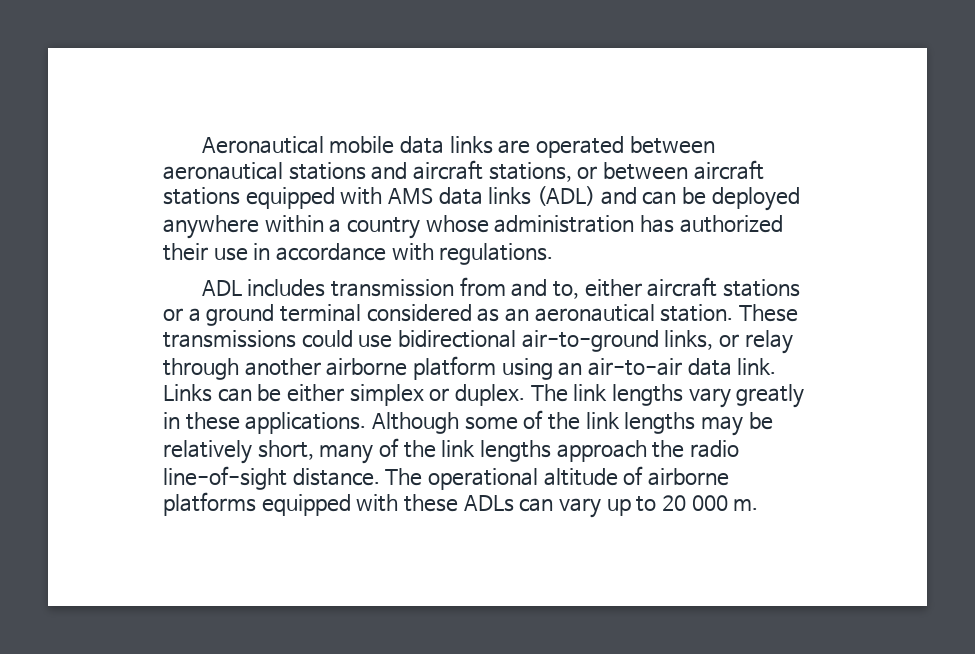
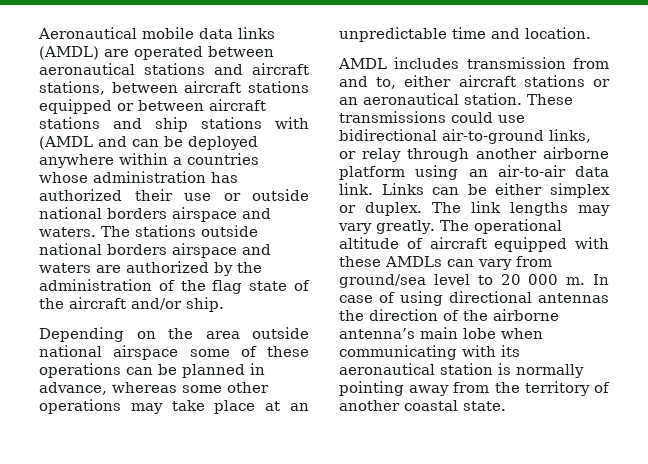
(493, 145) none -> [39,46,99,60] (AMDL)
[577,160,764,180] [163,186,595,209] or between aircraft stations equipped with AMS data links (ADL) -> [111,81,309,93] [39,99,266,114] [39,117,309,132] [39,136,93,150] between aircraft stations equipped or between aircraft stations and ship stations with (AMDL
[346,217,420,239] country -> [187,153,259,165] countries
[253,243,554,265] [201,280,242,296] in accordance with regulations. // ADL -> [223,189,309,201] [39,207,271,222] [39,225,258,237] [39,243,271,258] [39,261,262,276] [39,279,311,294] [39,297,224,312] [39,327,309,342] [39,345,309,360] [39,363,265,378] [39,382,269,395] [39,399,309,414] [339,27,591,42] [338,58,387,69] or outside national borders airspace and waters. The stations outside national borders airspace and waters are authorized by the administration of the flag state of the aircraft and/or ship. // Depending on the area outside national airspace some of these operations can be planned in advance, whereas some other operations may take place at an unpredictable time and location. // AMDL
[188,304,500,326] a ground terminal considered as -> (610, 83) none
[688,384,805,408] [163,410,773,436] [163,438,739,464] [163,466,380,490] vary greatly in these applications. Although some of the link lengths may be relatively short, many of the link lengths approach the radio line-of-sight distance. -> [578,205,610,216] [338,220,435,234] may vary greatly.
[647,468,729,486] [163,492,256,516] airborne platforms -> [429,237,487,249] aircraft
[463,495,514,512] ADLs -> [385,256,442,267] AMDLs
[606,499,631,516] up -> [516,256,552,267] [339,274,470,288] from ground/sea level
(759, 505) none -> [593,274,609,285] [339,291,609,306] [339,309,559,321] [339,327,543,339] [339,345,520,360] [339,363,584,378] [339,381,610,396] [339,400,506,411] In case of using directional antennas the direction of the airborne antenna’s main lobe when communicating with its aeronautical station is normally pointing away from the territory of another coastal state.

